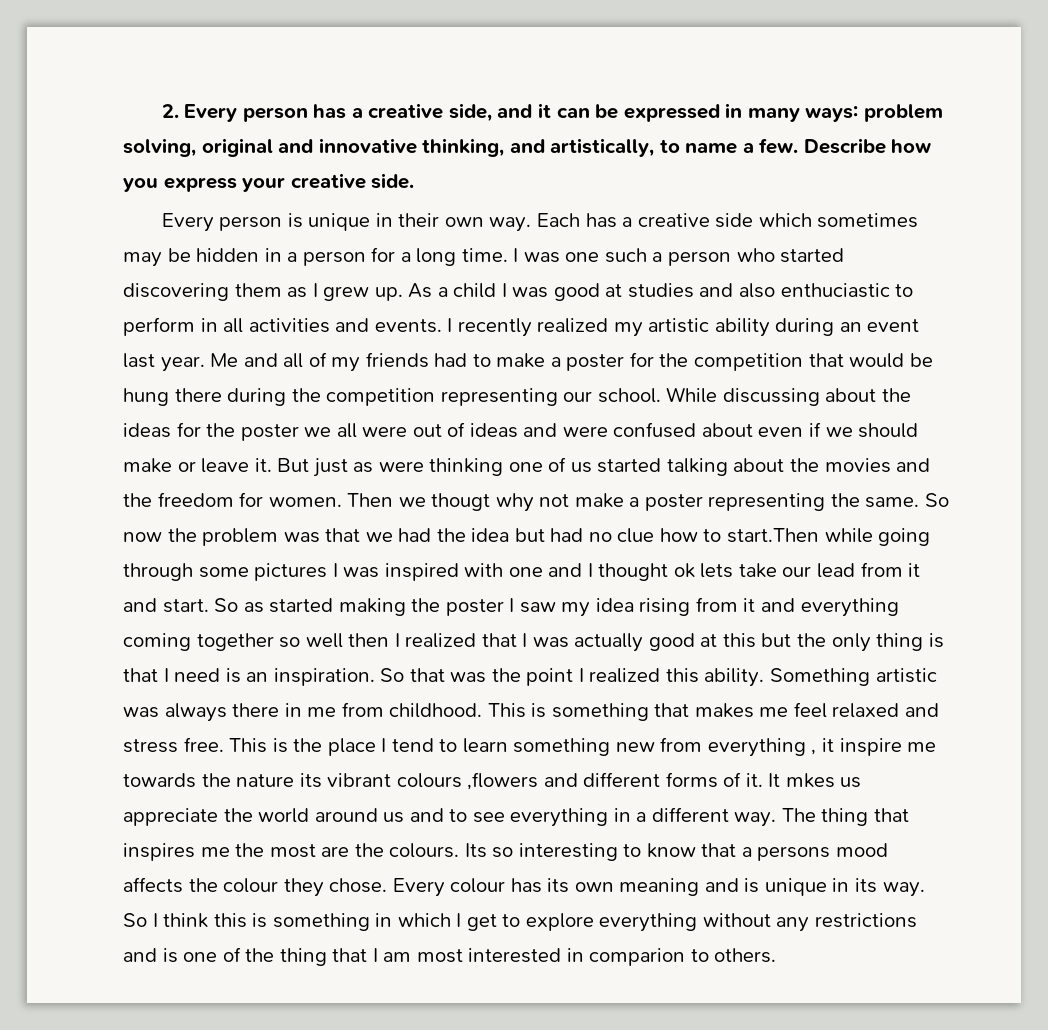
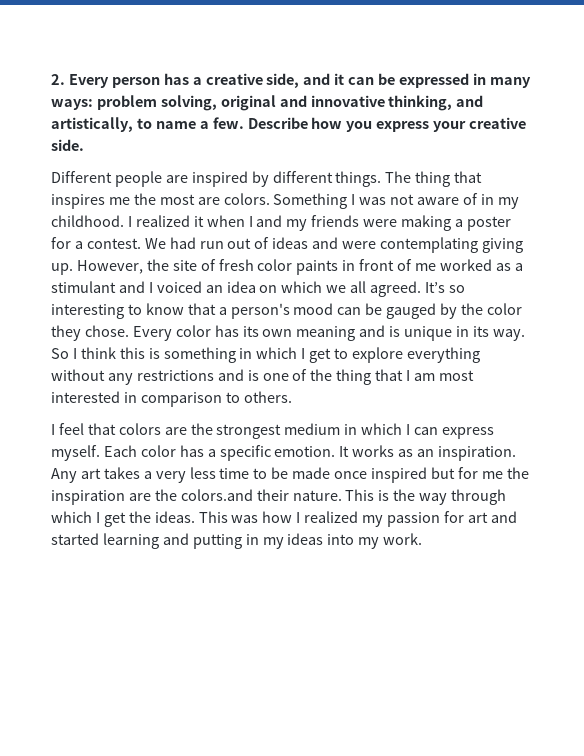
[161,213,919,232] [123,247,845,267] [123,283,914,301] [123,317,920,337] [123,352,933,372] [123,387,911,406] [123,422,919,441] [123,457,931,477] [123,492,950,512] [123,528,931,546] [123,562,921,581] [123,597,899,617] [123,633,944,652] [123,668,937,687] [123,702,940,722] [123,737,937,757] [123,772,862,790] [123,807,777,827] Every person is unique in their own way. Each has a creative side which sometimes may be hidden in a person for a long time. I was one such a person who started discovering them as I grew up. As a child I was good at studies and also enthuciastic to perform in all activities and events. I recently realized my artistic ability during an event last year. Me and all of my friends had to make a poster for the competition that would be hung there during the competition representing our school. While discussing about the ideas for the poster we all were out of ideas and were confused about even if we should make or leave it. But just as were thinking one of us started talking about the movies and the freedom for women. Then we thougt why not make a poster representing the same. So now the problem was that we had the idea but had no clue how to start.Then while going through some pictures I was inspired with one and I thought ok lets take our lead from it and start. So as started making the poster I saw my idea rising from it and everything coming together so well then I realized that I was actually good at this but the only thing is that I need is an inspiration. So that was the point I realized this ability. Something artistic was always there in me from childhood. This is something that makes me feel relaxed and stress free. This is the place I tend to learn something new from everything , it inspire me towards the nature its vibrant colours ,flowers and different forms of it. It mkes us appreciate the world around us and to see everything in a different way. -> [51,171,382,187] Different people are inspired by different things.
[354,843,487,858] the colours. Its -> [223,193,519,209] [51,215,511,231] [51,237,523,253] [51,259,523,275] [51,281,446,297] colors. Something I was not aware of in my childhood. I realized it when I and my friends were making a poster for a contest. We had run out of ideas and were contemplating giving up. However, the site of fresh color paints in front of me worked as a stimulant and I voiced an idea on which we all agreed. It’s
[757,843,889,861] [123,877,279,893] persons mood affects the colour -> [230,303,522,319] person's mood can be gauged by the color
[450,878,506,893] colour -> [175,325,211,337] color
[589,948,686,966] comparion -> [140,392,222,407] comparison
(777, 955) none -> [51,423,494,439] [51,445,517,461] [51,467,529,483] [51,489,507,505] [51,511,517,527] [51,533,423,549] // I feel that colors are the strongest medium in which I can express myself. Each color has a specific emotion. It works as an inspiration. Any art takes a very less time to be made once inspired but for me the inspiration are the colors.and their nature. This is the way through which I get the ideas. This was how I realized my passion for art and started learning and putting in my ideas into my work.

